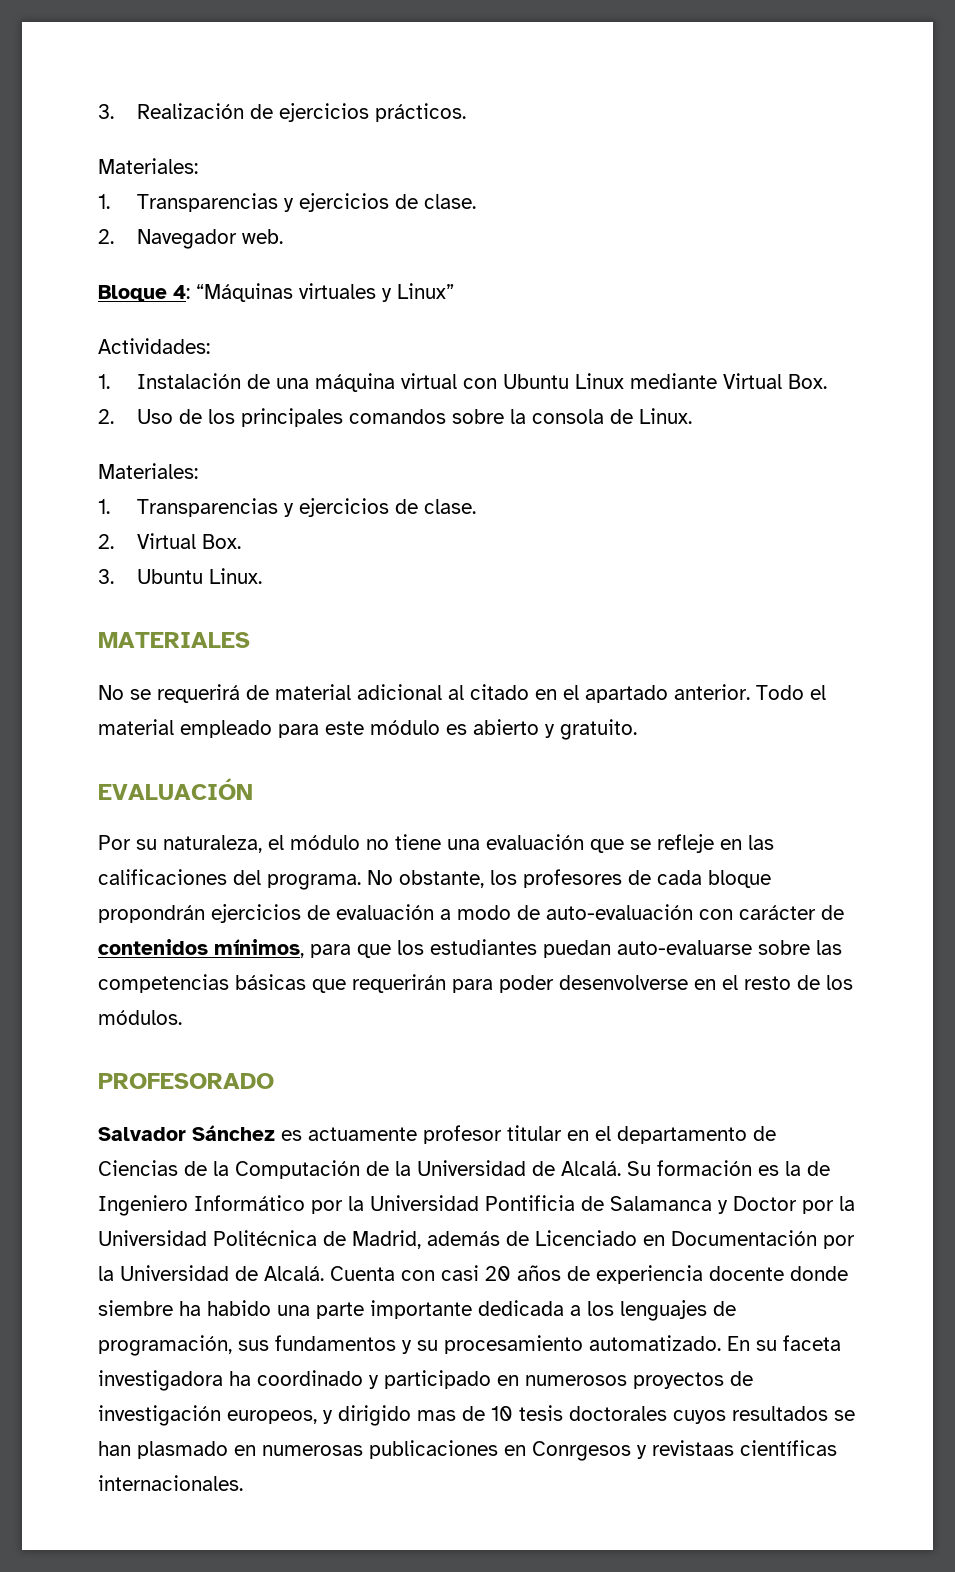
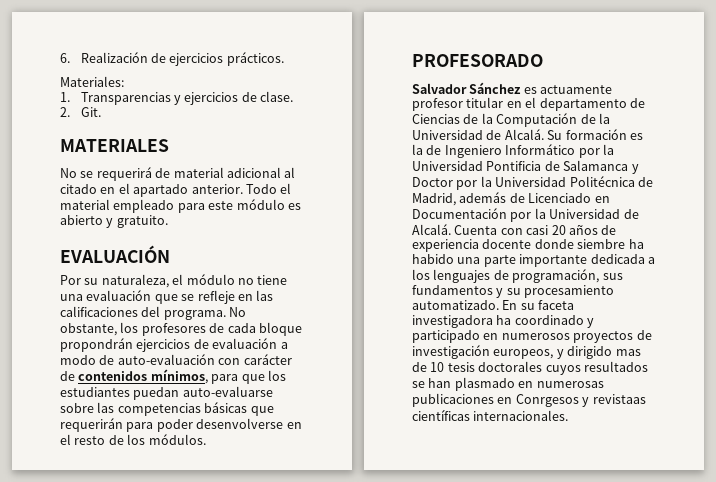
[98,104,114,119] 3. -> [60,53,70,63] 6.
[136,229,283,249] [98,283,454,302] [98,338,210,354] [98,373,827,392] [98,408,692,427] [98,463,198,479] [98,498,476,517] [98,533,241,549] [98,568,262,584] Navegador web. // Bloque 4: “Máquinas virtuales y Linux” // Actividades: // 1. Instalación de una máquina virtual con Ubuntu Linux mediante Virtual Box. // 2. Uso de los principales comandos sobre la consola de Linux. // Materiales: // 1. Transparencias y ejercicios de clase. // 2. Virtual Box. // 3. Ubuntu Linux. -> [80,107,101,117] Git.

